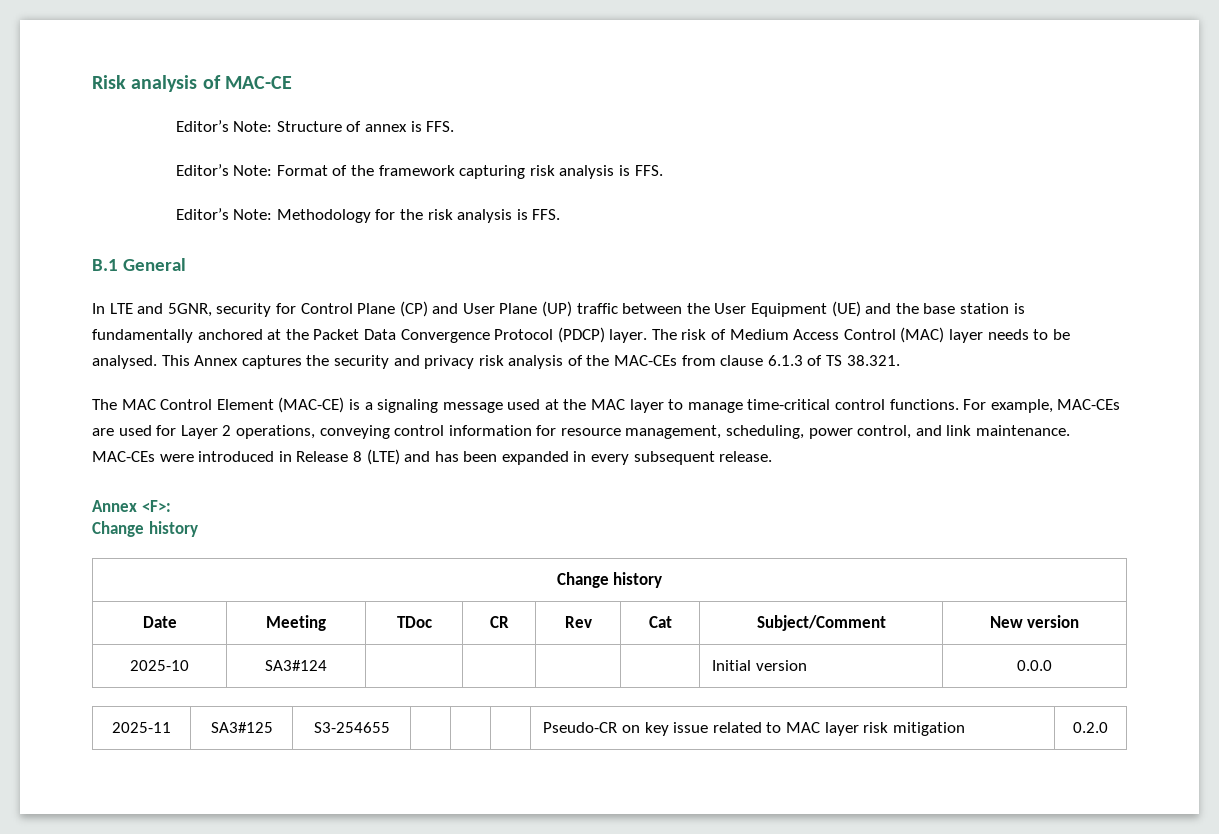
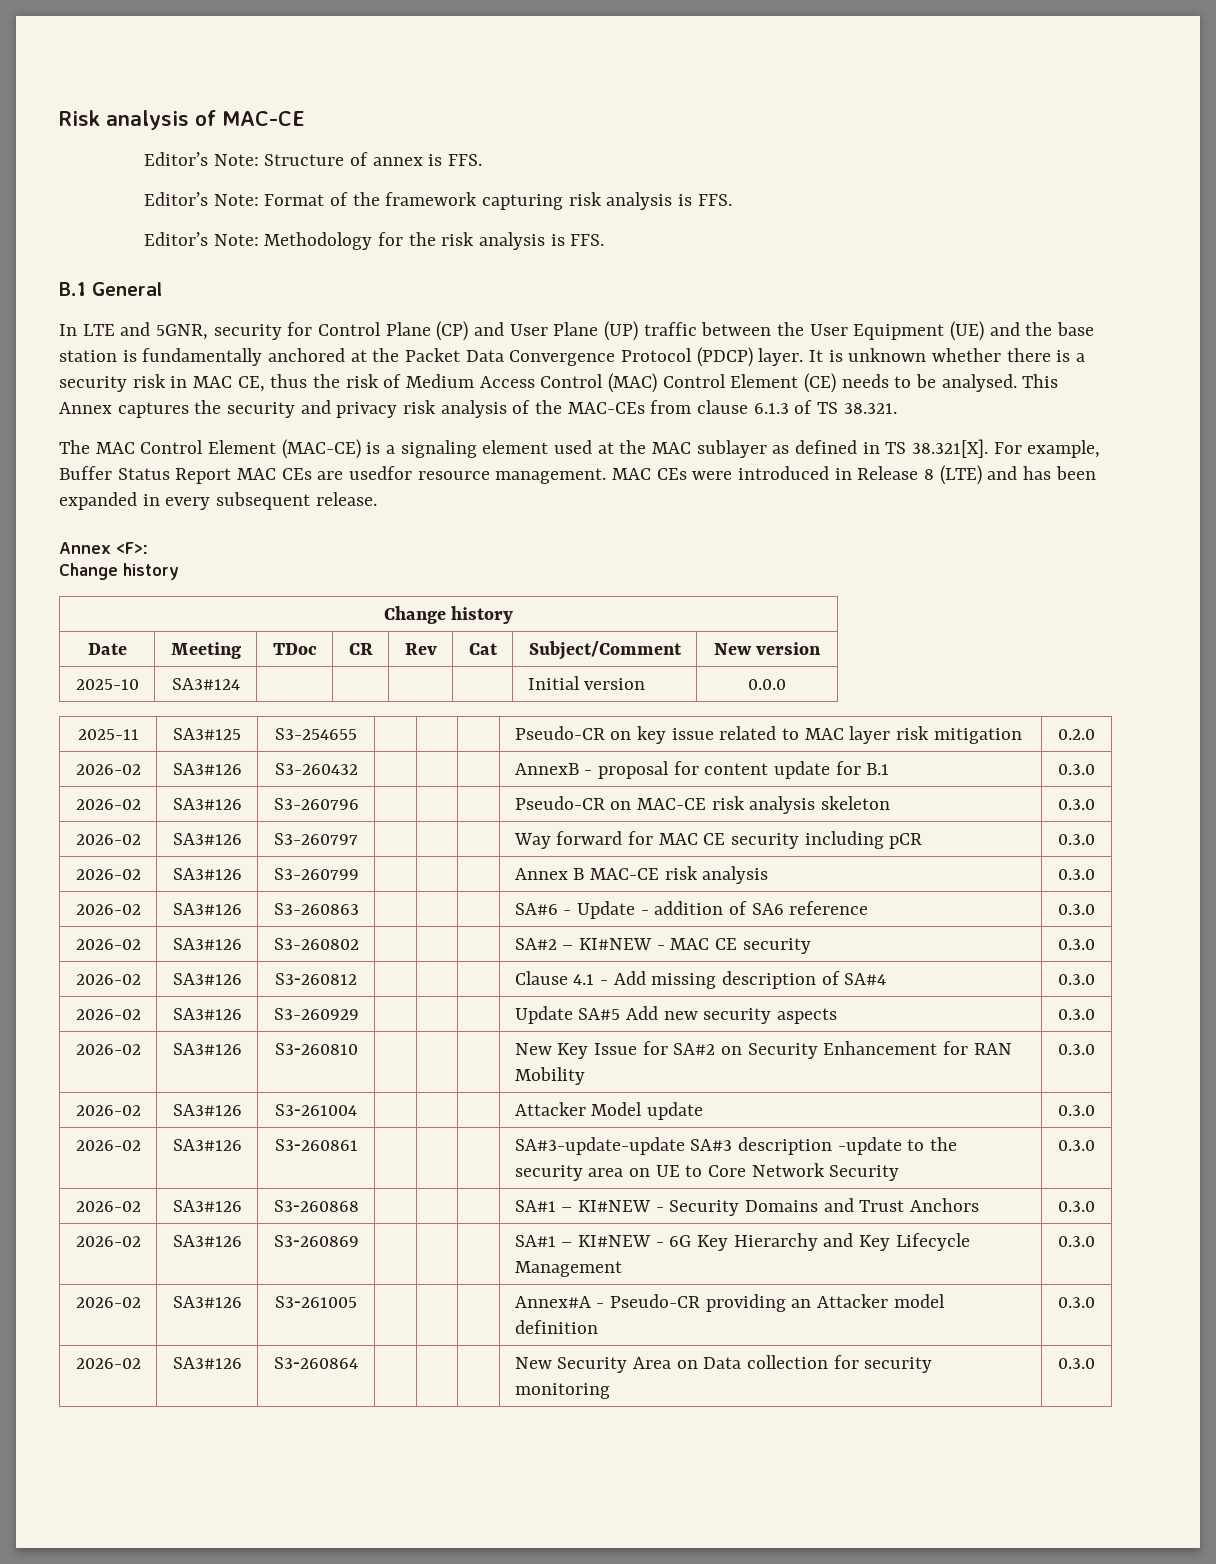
[651,329,677,340] The -> [809,348,1086,362] [59,374,341,392] It is unknown whether there is a security risk in MAC CE, thus the
[949,329,984,343] layer -> [662,373,837,393] Control Element (CE)
[442,402,503,413] message -> [482,440,549,454] element
[629,399,1121,413] [92,425,1071,439] [92,451,155,462] layer to manage time-critical control functions. For example, MAC-CEs are used for Layer 2 operations, conveying control information for resource management, scheduling, power control, and link maintenance. MAC-CEs -> [696,439,1101,458] [59,466,687,484] sublayer as defined in TS 38.321[X]. For example, Buffer Status Report MAC CEs are usedfor resource management. MAC CEs
(1108, 727) none -> [75,764,141,775] [172,763,242,775] [274,763,358,775] [514,761,890,779] [1058,764,1095,775] [75,799,141,810] [172,798,242,810] [273,798,359,810] [514,796,890,814] [1058,799,1095,810] [75,834,141,845] [172,833,242,845] [274,833,358,845] [513,831,923,849] [1058,834,1095,845] [75,869,141,880] [172,868,242,880] [273,868,359,880] [514,866,769,884] [1058,869,1095,880] [75,904,141,915] [172,903,242,915] [273,903,359,915] [514,901,869,919] [1058,904,1095,915] [75,939,141,950] [172,938,242,950] [273,938,359,950] [514,938,811,954] [1058,939,1095,950] [75,974,141,985] [172,973,242,985] [275,973,357,985] [514,971,887,989] [1058,974,1095,985] [75,1009,141,1020] [172,1008,242,1020] [273,1008,359,1020] [514,1006,837,1024] [1058,1009,1095,1020] [75,1044,141,1055] [172,1043,242,1055] [274,1043,358,1055] [514,1041,1012,1059] [514,1067,585,1085] [1058,1044,1095,1055] [75,1105,141,1116] [172,1104,242,1116] [275,1104,357,1116] [514,1102,703,1120] [1058,1105,1095,1116] [75,1140,141,1151] [172,1139,242,1151] [274,1139,358,1151] [514,1137,957,1155] [514,1163,900,1181] [1058,1140,1095,1151] [75,1201,141,1212] [172,1200,242,1212] [273,1200,359,1212] [514,1198,979,1216] [1058,1201,1095,1212] [75,1236,141,1247] [172,1235,242,1247] [273,1235,359,1247] [514,1233,970,1251] [514,1261,622,1277] [1058,1236,1095,1247] [75,1297,141,1308] [172,1296,242,1308] [275,1296,357,1308] [514,1294,945,1312] [514,1320,598,1334] [1058,1297,1095,1308] [75,1358,141,1369] [172,1357,242,1369] [274,1357,358,1369] [514,1355,933,1373] [514,1383,610,1399] [1058,1358,1095,1369] // 2026-02 | SA3#126 | S3-260432 | | | | AnnexB - proposal for content update for B.1 | 0.3.0 // 2026-02 | SA3#126 | S3-260796 | | | | Pseudo-CR on MAC-CE risk analysis skeleton | 0.3.0 // 2026-02 | SA3#126 | S3-260797 | | | | Way forward for MAC CE security including pCR | 0.3.0 // 2026-02 | SA3#126 | S3-260799 | | | | Annex B MAC-CE risk analysis | 0.3.0 // 2026-02 | SA3#126 | S3-260863 | | | | SA#6 - Update - addition of SA6 reference | 0.3.0 // 2026-02 | SA3#126 | S3-260802 | | | | SA#2 – KI#NEW - MAC CE security | 0.3.0 // 2026-02 | SA3#126 | S3‑260812 | | | | Clause 4.1 - Add missing description of SA#4 | 0.3.0 // 2026-02 | SA3#126 | S3-260929 | | | | Update SA#5 Add new security aspects | 0.3.0 // 2026-02 | SA3#126 | S3‑260810 | | | | New Key Issue for SA#2 on Security Enhancement for RAN Mobility | 0.3.0 // 2026-02 | SA3#126 | S3‑261004 | | | | Attacker Model update | 0.3.0 // 2026-02 | SA3#126 | S3‑260861 | | | | SA#3-update-update SA#3 description -update to the security area on UE to Core Network Security | 0.3.0 // 2026-02 | SA3#126 | S3‑260868 | | | | SA#1 – KI#NEW - Security Domains and Trust Anchors | 0.3.0 // 2026-02 | SA3#126 | S3‑260869 | | | | SA#1 – KI#NEW - 6G Key Hierarchy and Key Lifecycle Management | 0.3.0 // 2026-02 | SA3#126 | S3‑261005 | | | | Annex#A - Pseudo-CR providing an Attacker model definition | 0.3.0 // 2026-02 | SA3#126 | S3‑260864 | | | | New Security Area on Data collection for security monitoring | 0.3.0

